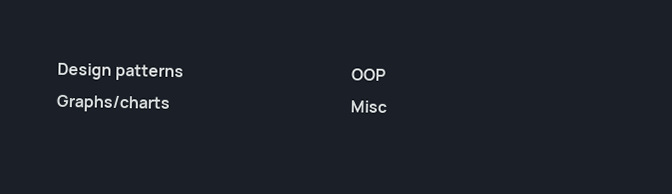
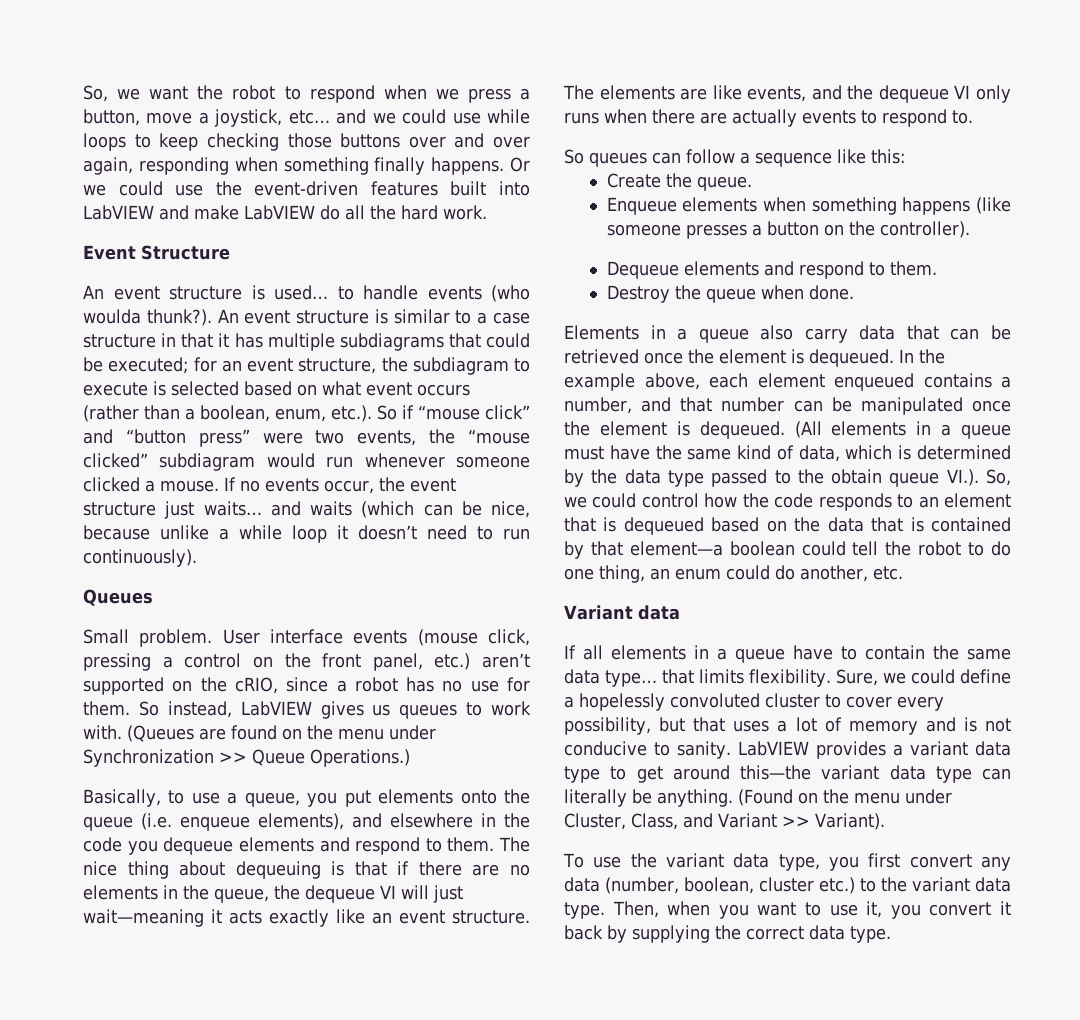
[57,62,185,82] [56,94,170,113] [351,68,386,81] [350,100,387,113] Design patterns // Graphs/charts // OOP // Misc -> [83,85,531,103] [83,109,531,127] [83,133,530,151] [83,157,530,175] [83,181,530,196] [83,205,487,220] [83,245,230,260] [83,285,530,302] [83,309,530,326] [83,333,530,351] [83,357,530,375] [83,381,470,396] [83,405,530,422] [83,429,530,447] [83,453,530,471] [83,477,456,494] [83,501,530,519] [83,525,530,543] [83,549,197,567] [83,589,153,606] [83,629,530,647] [83,653,530,671] [83,677,530,695] [83,701,531,719] [83,725,436,742] [83,749,410,767] [83,789,530,807] [83,813,530,831] [83,837,530,855] [83,861,530,879] [83,885,463,903] [83,909,530,927] [563,85,1011,103] [564,109,973,127] [564,149,905,167] [606,173,752,191] [606,197,1011,215] [606,221,970,239] [606,261,937,279] [606,285,854,303] [564,325,1011,343] [564,349,945,367] [564,373,1011,391] [564,397,1011,415] [564,421,1011,439] [564,445,1011,462] [564,469,1011,487] [564,493,1012,511] [564,517,1012,535] [564,541,1012,559] [564,565,903,583] [564,605,680,620] [564,645,1011,663] [564,669,1011,687] [564,693,944,711] [564,717,1011,735] [564,741,1011,759] [564,765,1011,783] [564,789,952,807] [564,813,885,830] [563,853,1011,871] [564,877,1011,894] [564,901,1012,919] [564,925,891,943] So, we want the robot to respond when we press a button, move a joystick, etc… and we could use while loops to keep checking those buttons over and over again, responding when something finally happens. Or we could use the event-driven features built into LabVIEW and make LabVIEW do all the hard work. // Event Structure // An event structure is used… to handle events (who woulda thunk?). An event structure is similar to a case structure in that it has multiple subdiagrams that could be executed; for an event structure, the subdiagram to execute is selected based on what event occurs (rather than a boolean, enum, etc.). So if “mouse click” and “button press” were two events, the “mouse clicked” subdiagram would run whenever someone clicked a mouse. If no events occur, the event structure just waits… and waits (which can be nice, because unlike a while loop it doesn’t need to run continuously). // Queues // Small problem. User interface events (mouse click, pressing a control on the front panel, etc.) aren’t supported on the cRIO, since a robot has no use for them. So instead, LabVIEW gives us queues to work with. (Queues are found on the menu under Synchronization >> Queue Operations.) // Basically, to use a queue, you put elements onto the queue (i.e. enqueue elements), and elsewhere in the code you dequeue elements and respond to them. The nice thing about dequeuing is that if there are no elements in the queue, the dequeue VI will just wait—meaning it acts exactly like an event structure. The elements are like events, and the dequeue VI only runs when there are actually events to respond to. // So queues can follow a sequence like this: // Create the queue. // Enqueue elements when something happens (like someone presses a button on the controller). // Dequeue elements and respond to them. // Destroy the queue when done. // Elements in a queue also carry data that can be retrieved once the element is dequeued. In the example above, each element enqueued contains a number, and that number can be manipulated once the element is dequeued. (All elements in a queue must have the same kind of data, which is determined by the data type passed to the obtain queue VI.). So, we could control how the code responds to an element that is dequeued based on the data that is contained by that element—a boolean could tell the robot to do one thing, an enum could do another, etc. // Variant data // If all elements in a queue have to contain the same data type… that limits flexibility. Sure, we could define a hopelessly convoluted cluster to cover every possibility, but that uses a lot of memory and is not conducive to sanity. LabVIEW provides a variant data type to get around this—the variant data type can literally be anything. (Found on the menu under Cluster, Class, and Variant >> Variant). // To use the variant data type, you first convert any data (number, boolean, cluster etc.) to the variant data type. Then, when you want to use it, you convert it back by supplying the correct data type.

